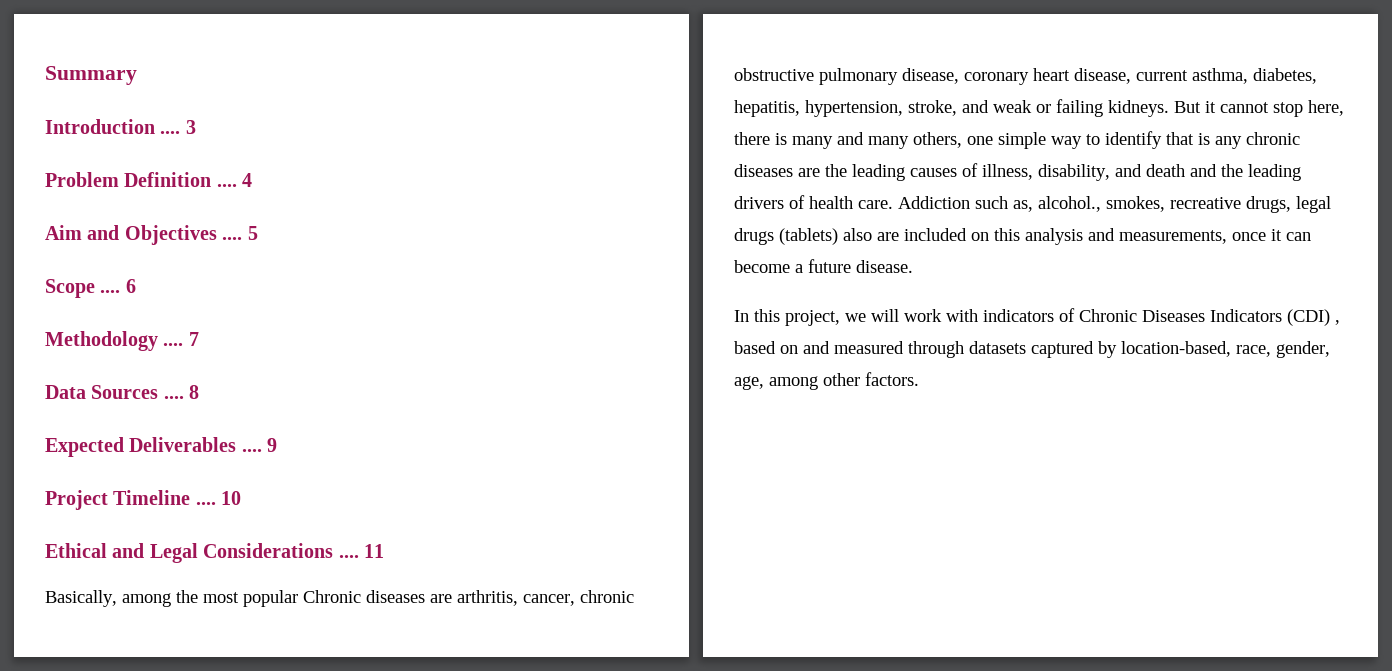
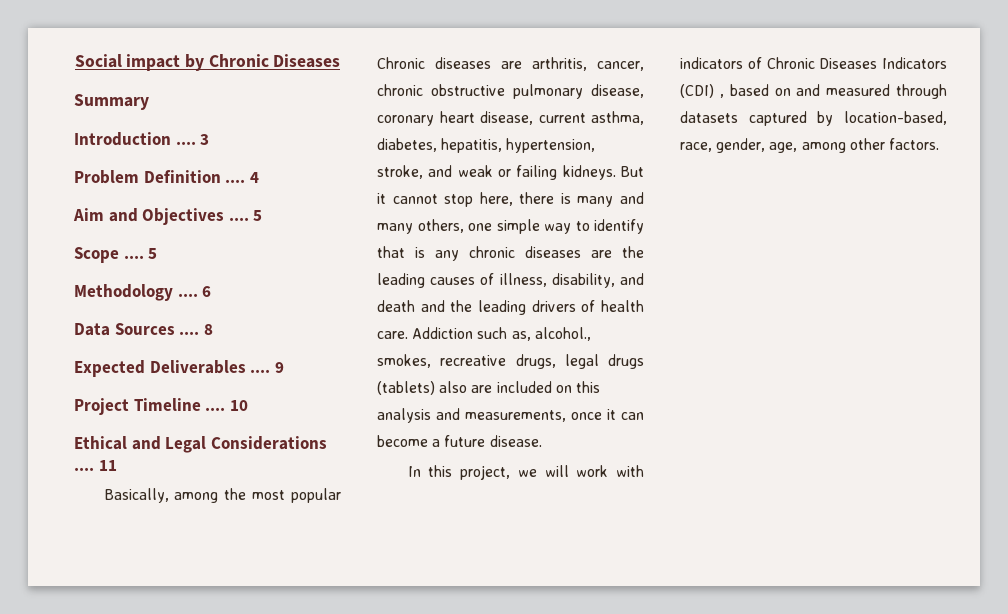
(45, 75) none -> [74,54,341,71] Social impact by Chronic Diseases //
[125,279,136,293] 6 -> [148,248,158,259] 5
[188,332,199,346] 7 -> [202,286,212,297] 6

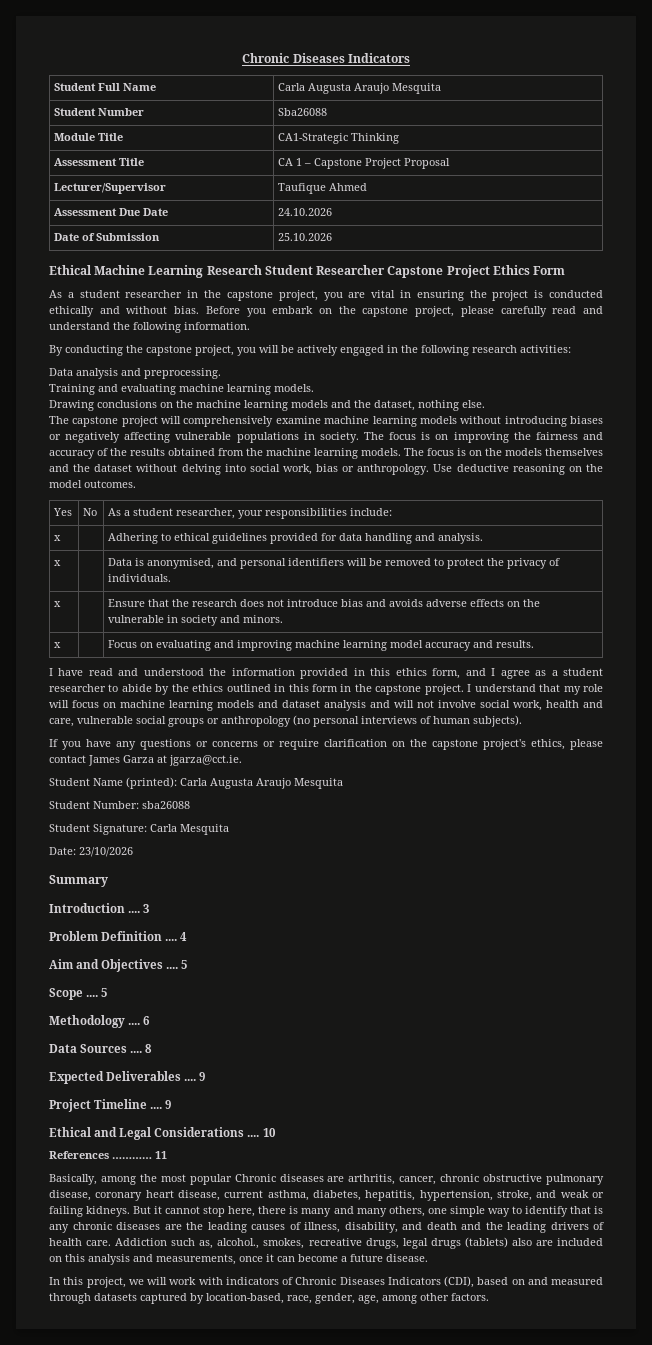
[74,54,341,71] Social impact by Chronic Diseases -> [242,53,410,63] [54,83,157,91] [278,83,442,94] [54,108,145,116] [278,108,328,116] [54,133,124,141] [278,133,400,144] [54,158,145,166] [278,158,451,169] [54,183,167,194] [278,183,368,194] [54,208,169,216] [278,208,333,216] [54,233,161,241] [278,233,333,241] [49,265,566,278] [49,290,603,301] [49,306,604,317] [49,322,250,333] [49,345,571,356] [49,368,221,379] [49,384,314,395] [49,400,485,411] [49,416,604,427] [49,432,604,443] [49,448,603,459] [49,464,603,475] [49,480,136,488] [53,508,73,516] [83,508,98,516] [108,508,393,519] [54,535,62,541] [108,533,484,544] [54,560,62,566] [108,558,561,569] [108,574,172,582] [54,601,62,607] [108,599,541,607] [108,615,284,626] [54,642,62,648] [108,640,535,651] [49,668,604,679] [49,684,604,695] [49,700,603,711] [49,715,522,727] [49,739,603,750] [49,755,242,766] [49,777,343,789] [49,801,190,809] [49,824,229,835] [49,847,133,857] Chronic Diseases Indicators // Student Full Name | Carla Augusta Araujo Mesquita // Student Number | Sba26088 // Module Title | CA1-Strategic Thinking // Assessment Title | CA 1 – Capstone Project Proposal // Lecturer/Supervisor | Taufique Ahmed // Assessment Due Date | 24.10.2026 // Date of Submission | 25.10.2026 // Ethical Machine Learning Research Student Researcher Capstone Project Ethics Form // As a student researcher in the capstone project, you are vital in ensuring the project is conducted ethically and without bias. Before you embark on the capstone project, please carefully read and understand the following information. // By conducting the capstone project, you will be actively engaged in the following research activities: // Data analysis and preprocessing. // Training and evaluating machine learning models. // Drawing conclusions on the machine learning models and the dataset, nothing else. // The capstone project will comprehensively examine machine learning models without introducing biases or negatively affecting vulnerable populations in society. The focus is on improving the fairness and accuracy of the results obtained from the machine learning models. The focus is on the models themselves and the dataset without delving into social work, bias or anthropology. Use deductive reasoning on the model outcomes. // Yes | No | As a student researcher, your responsibilities include: // x | | Adhering to ethical guidelines provided for data handling and analysis. // x | | Data is anonymised, and personal identifiers will be removed to protect the privacy of individuals. // x | | Ensure that the research does not introduce bias and avoids adverse effects on the vulnerable in society and minors. // x | | Focus on evaluating and improving machine learning model accuracy and results. // I have read and understood the information provided in this ethics form, and I agree as a student researcher to abide by the ethics outlined in this form in the capstone project. I understand that my role will focus on machine learning models and dataset analysis and will not involve social work, health and care, vulnerable social groups or anthropology (no personal interviews of human subjects). // If you have any questions or concerns or require clarification on the capstone project's ethics, please contact James Garza at jgarza@cct.ie. // Student Name (printed): Carla Augusta Araujo Mesquita // Student Number: sba26088 // Student Signature: Carla Mesquita // Date: 23/10/2026
[229,400,248,411] 10 -> [165,1100,172,1109] 9
(94, 469) none -> [262,1128,276,1137] [49,1151,152,1159] 10 // References …………
[680,84,724,98] (CDI) , -> [444,1276,474,1288] (CDI),

